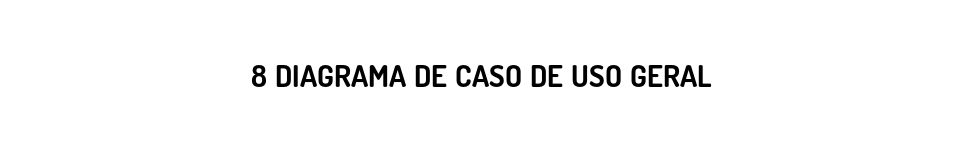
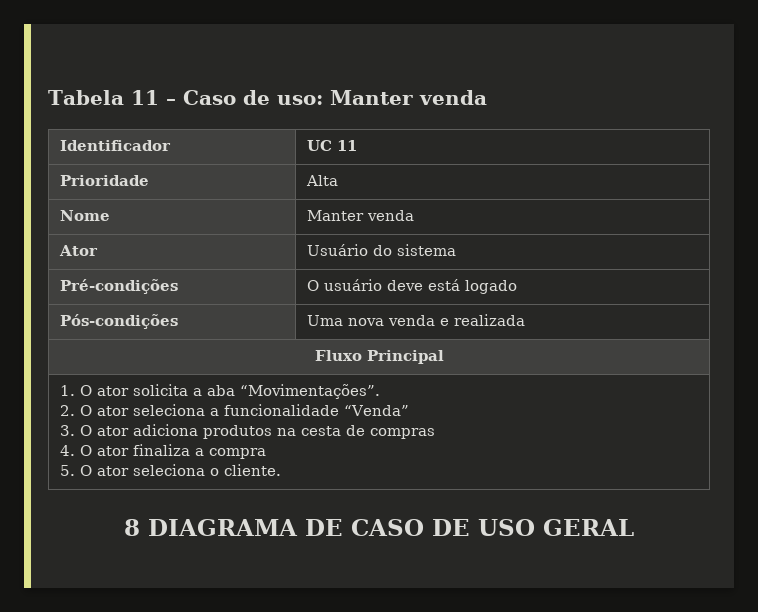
(250, 76) none -> [48,90,487,105] [59,140,171,151] [306,140,357,151] [59,175,149,186] [305,175,338,186] [59,210,110,221] [306,210,414,221] [58,245,98,256] [306,244,456,256] [59,279,178,294] [306,279,517,294] [59,314,178,329] [306,314,525,326] [314,350,444,364] [59,384,380,399] [59,404,409,416] [59,424,435,439] [59,444,266,459] [59,464,281,476] Tabela 11 – Caso de uso: Manter venda // Identificador | UC 11 // Prioridade | Alta // Nome | Manter venda // Ator | Usuário do sistema // Pré-condições | O usuário deve está logado // Pós-condições | Uma nova venda e realizada // Fluxo Principal // 1. O ator solicita a aba “Movimentações”. // 2. O ator seleciona a funcionalidade “Venda” // 3. O ator adiciona produtos na cesta de compras // 4. O ator finaliza a compra // 5. O ator seleciona o cliente. //

